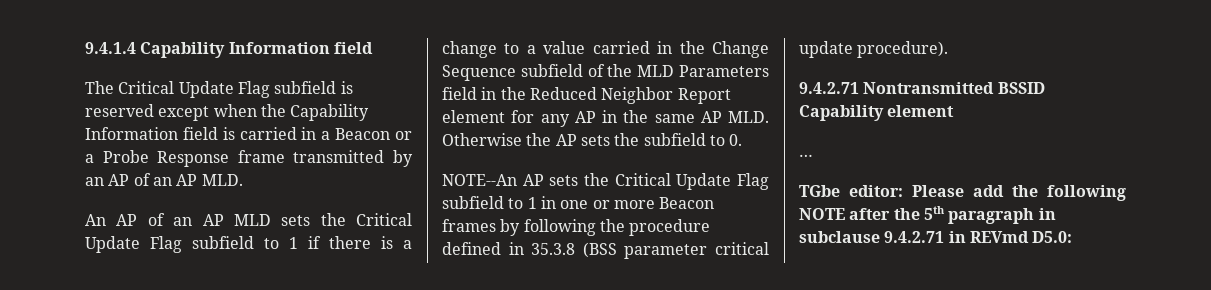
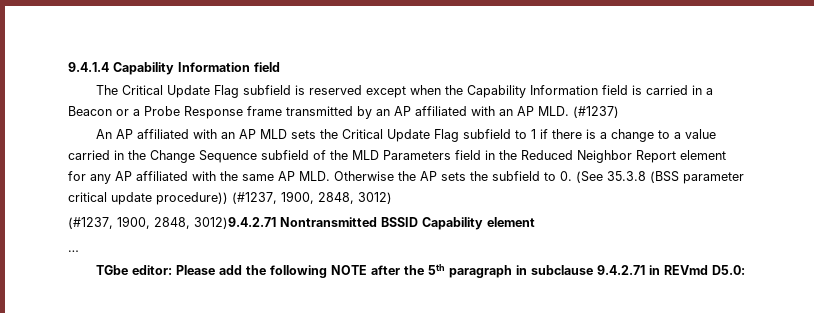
[133,173,151,186] of -> [415,106,495,116] affiliated with
(243, 180) none -> [573,106,619,118] (#1237)
[147,213,165,226] of -> [136,129,217,139] affiliated with
[602,110,617,123] in -> [136,171,216,181] affiliated with
[442,173,769,190] [442,196,715,209] [442,219,711,236] [442,242,524,255] // NOTE--An AP sets the Critical Update Flag subfield to 1 in one or more Beacon frames by following the procedure defined in -> [576,171,603,183] (See
[857,41,949,58] [799,82,859,94] procedure). // 9.4.2.71 -> [156,191,392,205] [68,216,276,229] procedure)) (#1237, 1900, 2848, 3012) // (#1237, 1900, 2848, 3012)9.4.2.71

